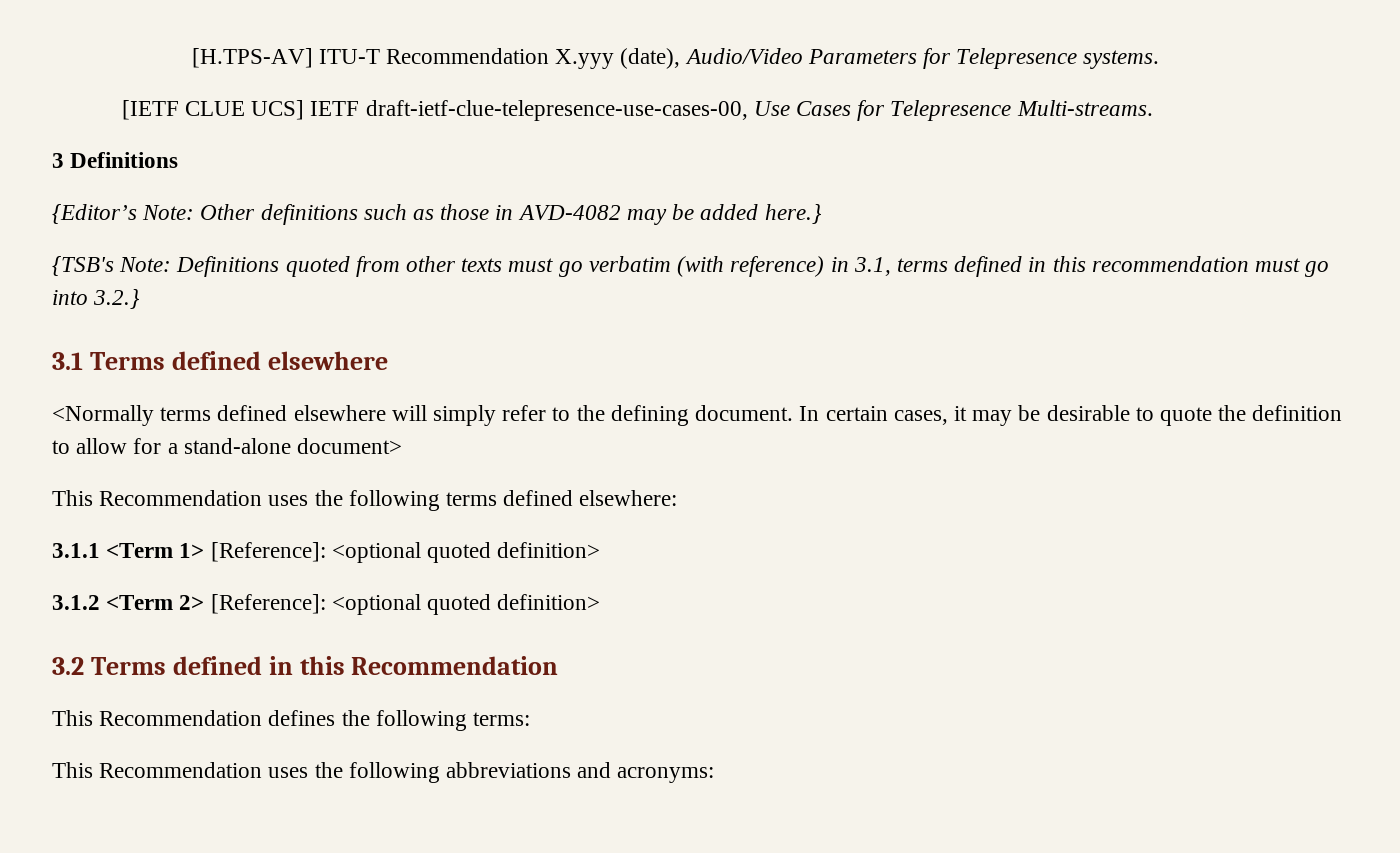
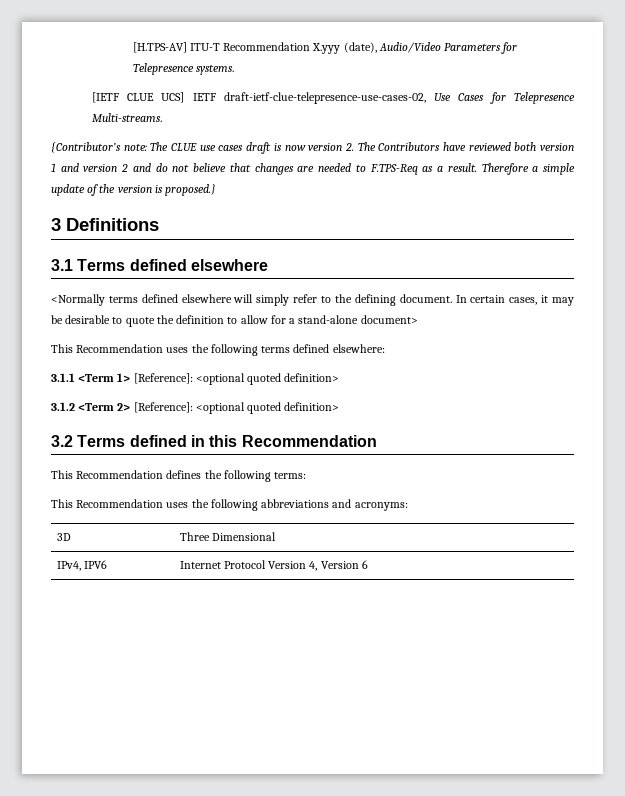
[365,100,748,121] draft-ietf-clue-telepresence-use-cases-00, -> [223,92,426,104] draft-ietf-clue-telepresence-use-cases-02,
[52,152,179,168] [52,204,821,225] [52,256,1330,277] [52,289,140,309] 3 Definitions // {Editor’s Note: Other definitions such as those in AVD-4082 may be added here.} // {TSB's Note: Definitions quoted from other texts must go verbatim (with reference) in 3.1, terms defined in this recommendation must go into 3.2.} -> [51,142,574,154] [51,163,576,175] [51,184,217,196] [51,218,159,231] {Contributor’s note: The CLUE use cases draft is now version 2. The Contributors have reviewed both version 1 and version 2 and do not believe that changes are needed to F.TPS-Req as a result. Therefore a simple update of the version is proposed.} // 3 Definitions
(715, 775) none -> [56,533,71,541] [179,532,276,541] [56,560,107,571] [179,560,368,571] // 3D | Three Dimensional // IPv4, IPV6 | Internet Protocol Version 4, Version 6

